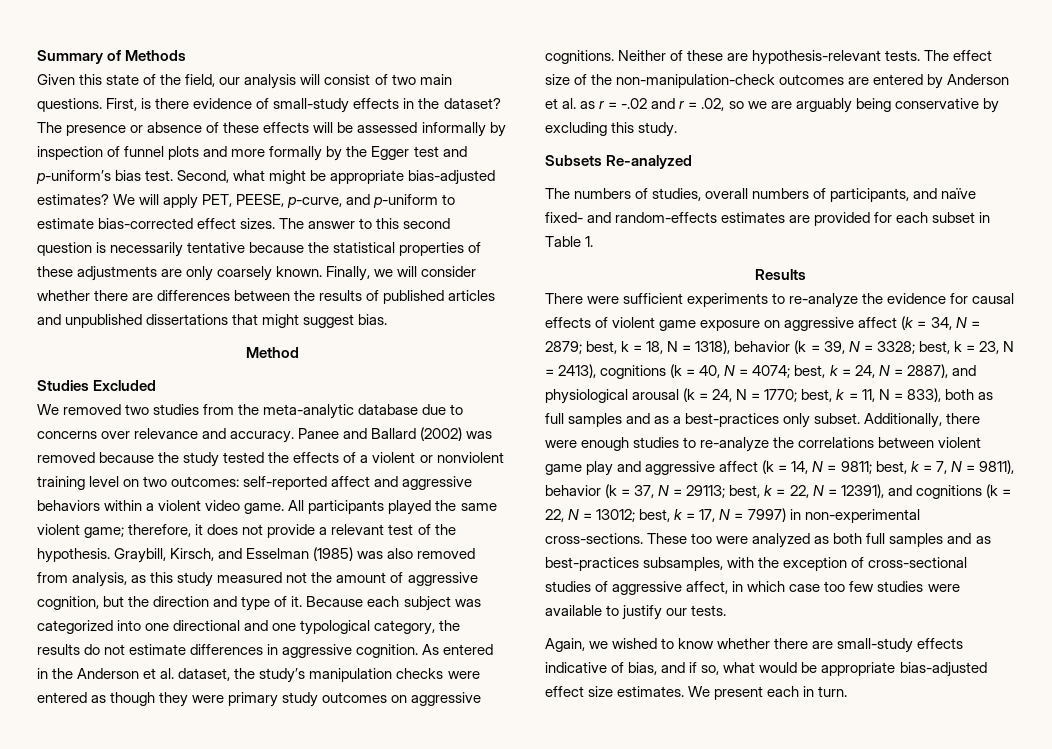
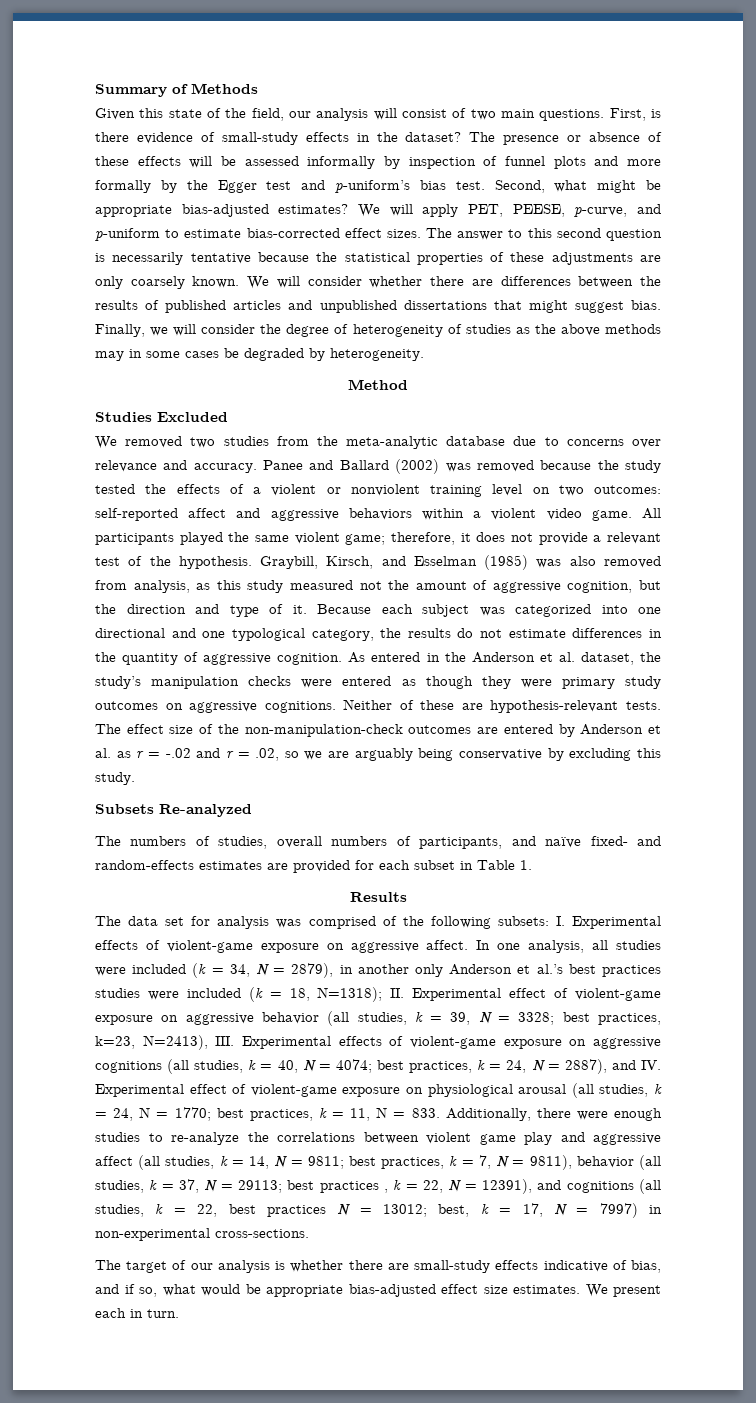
[326,266,394,281] Finally, we -> [247,276,270,289] We
(388, 319) none -> [95,324,661,337] [95,348,424,361] Finally, we will consider the degree of heterogeneity of studies as the above methods may in some cases be degraded by heterogeneity.
(279, 649) none -> [95,652,199,665] the quantity of
[545,293,1015,308] [545,317,898,331] There were sufficient experiments to re-analyze the evidence for causal effects of violent game exposure on aggressive affect -> [95,916,661,929] [95,940,662,953] [95,964,187,976] The data set for analysis was comprised of the following subsets: I. Experimental effects of violent-game exposure on aggressive affect. In one analysis, all studies were included
[545,340,807,354] 2879; best, k = 18, N = 1318), behavior (k -> [291,963,661,978] [95,987,662,1002] [95,1011,423,1026] 2879), in another only Anderson et al.’s best practices studies were included (k = 18, N=1318); II. Experimental effect of violent-game exposure on aggressive behavior (all studies, k
[918,341,1014,354] [545,364,683,379] best, k = 23, N = 2413), cognitions (k -> [562,1012,662,1025] [95,1035,661,1050] [95,1059,257,1074] best practices, k=23, N=2413), III. Experimental effects of violent-game exposure on aggressive cognitions (all studies, k
[794,365,826,378] best, -> [377,1060,473,1073] best practices,
[545,388,696,404] physiological arousal (k -> [640,1060,661,1070] [95,1083,663,1098] IV. Experimental effect of violent-game exposure on physiological arousal (all studies, k
[801,389,833,402] best, -> [216,1108,313,1121] best practices,
[906,388,993,402] [545,413,861,428] 833), both as full samples and as a best-practices only subset. -> [411,1108,440,1118] 833.
[762,460,775,474] (k -> [138,1155,228,1170] (all studies, k
[875,461,907,474] best, -> [349,1156,445,1169] best practices,
[605,484,618,498] (k -> [639,1155,661,1170] [95,1179,158,1193] (all studies, k
[729,485,761,498] best, -> [287,1180,388,1193] best practices ,
[985,484,1011,498] [545,509,564,522] (k = 22, -> [638,1179,661,1194] [95,1203,326,1217] (all studies, k = 22, best practices
[647,533,991,548] [545,557,968,571] [545,581,960,595] [545,605,727,620] [545,638,715,652] These too were analyzed as both full samples and as best-practices subsamples, with the exception of cross-sectional studies of aggressive affect, in which case too few studies were available to justify our tests. // Again, we wished to know -> [95,1260,286,1273] // The target of our analysis is

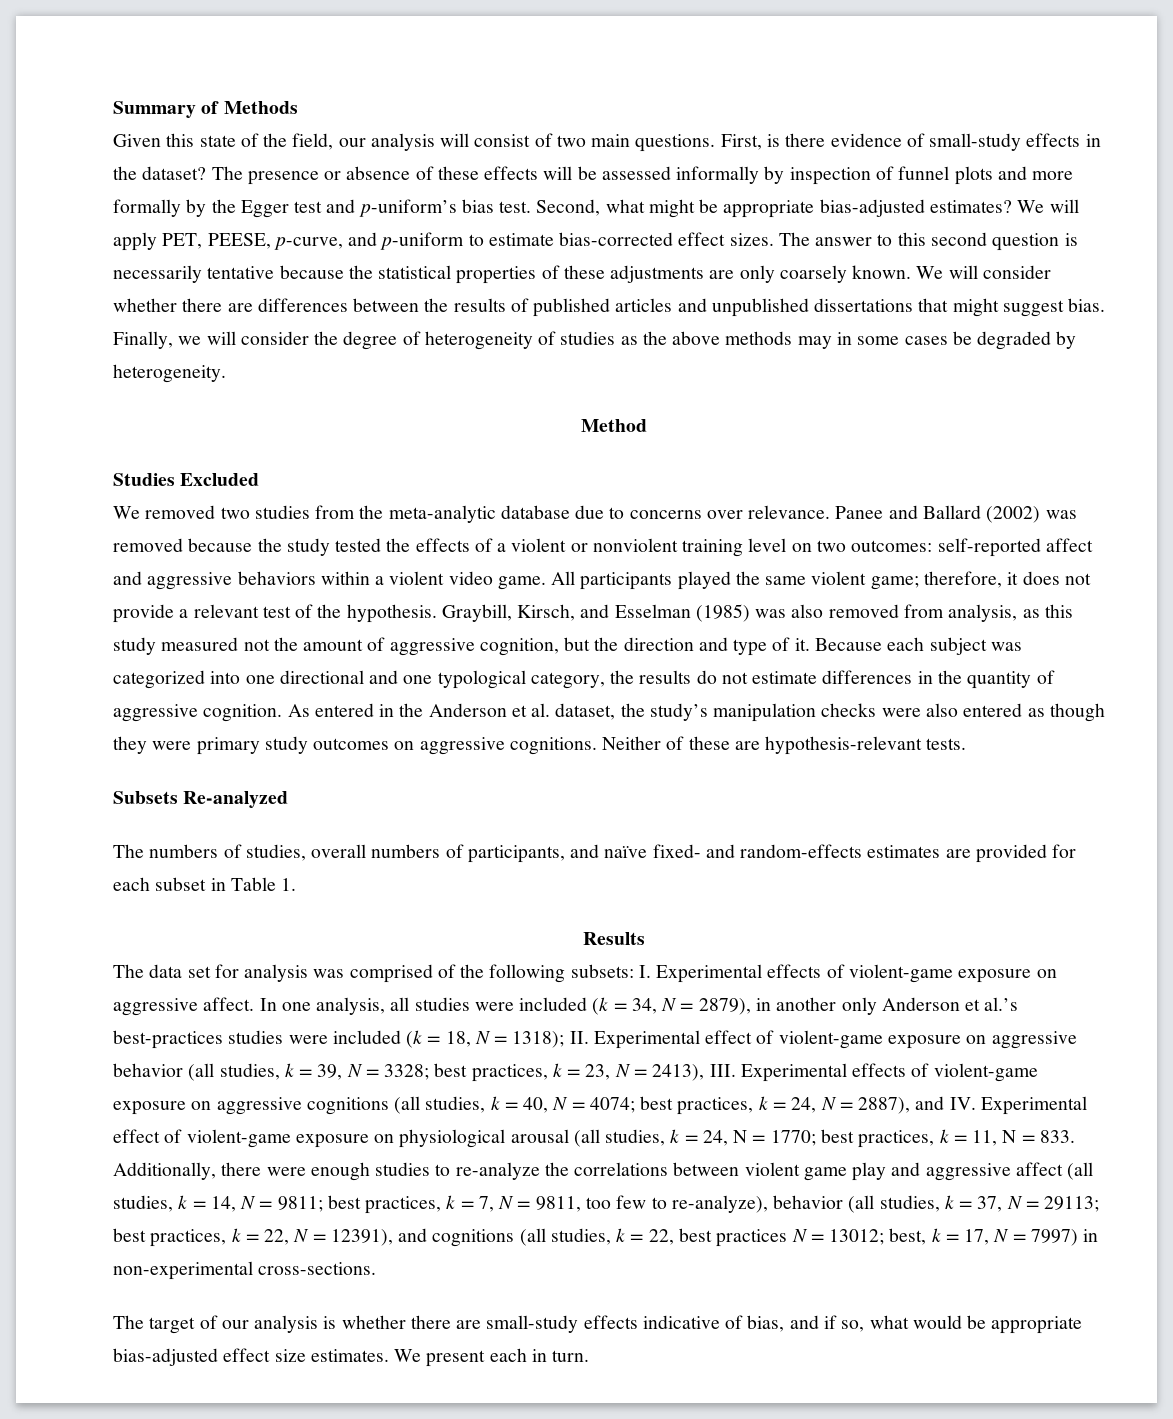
[95,460,257,473] relevance and accuracy. -> [748,505,831,519] relevance.
(333, 683) none -> [925,703,958,717] also
[95,724,662,737] [95,748,661,761] [95,772,135,785] The effect size of the non-manipulation-check outcomes are entered by Anderson et al. as r = -.02 and r = .02, so we are arguably being conservative by excluding this study. -> (967, 744) none
[568,964,661,977] best practices -> [113,1030,223,1049] best-practices
[317,987,383,1002] N=1318); -> [474,1031,565,1048] N = 1318);
[95,1035,208,1050] k=23, N=2413), -> [552,1063,705,1081] k = 23, N = 2413),
[529,1155,572,1170] 9811), -> [535,1195,768,1213] 9811, too few to re-analyze),
[319,1181,388,1193] practices , -> [150,1229,227,1247] practices,

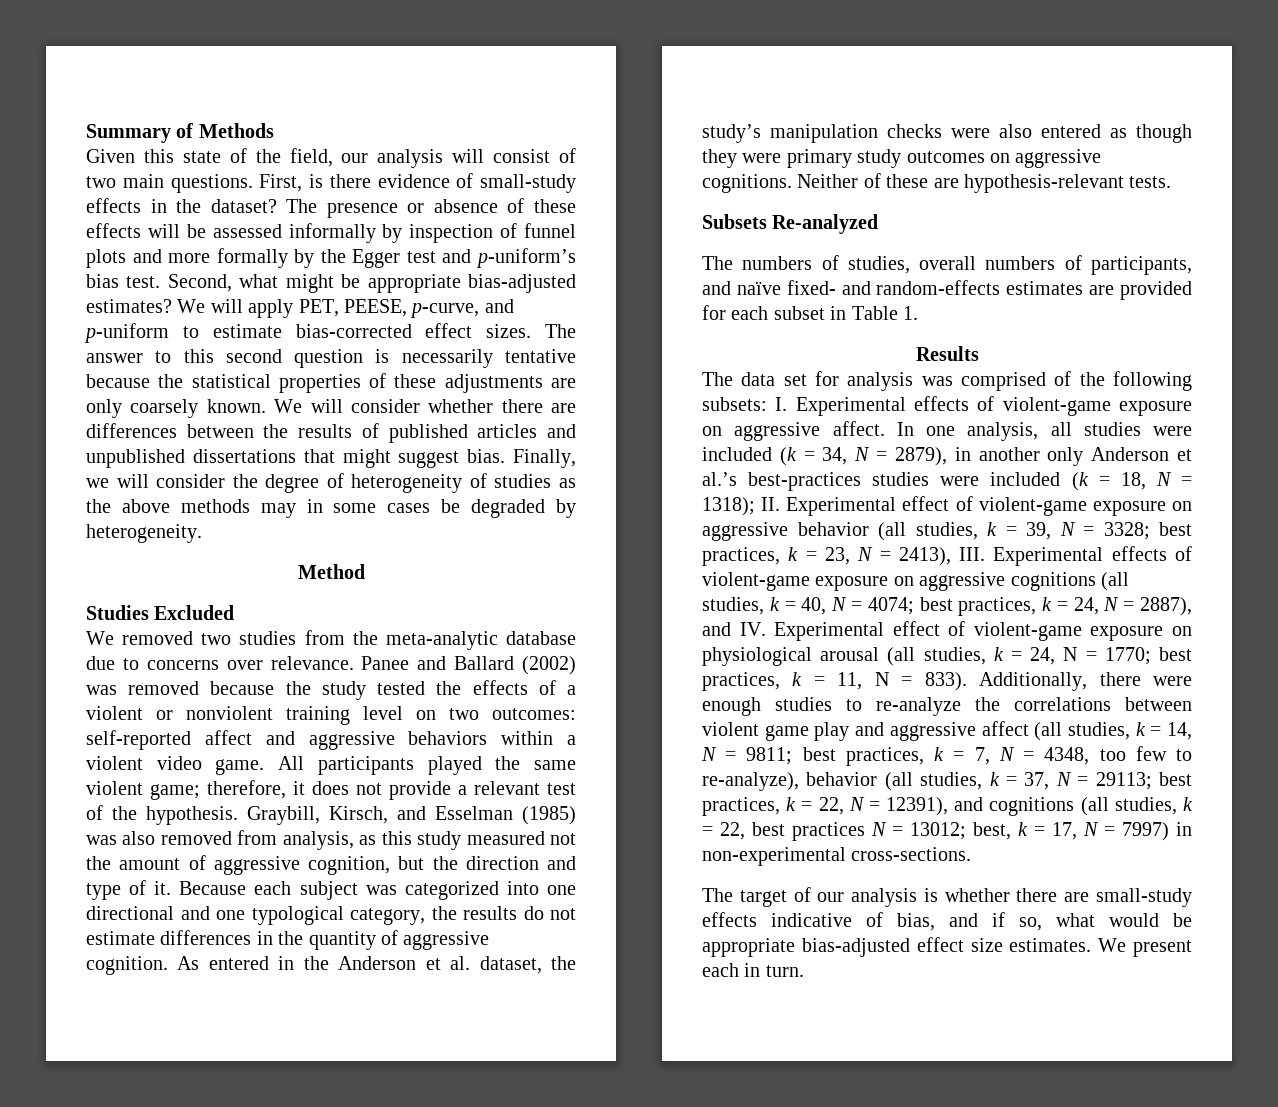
[1039,1130,1075,1143] 833. -> [924,672,967,691] 833).
[535,1196,581,1212] 9811, -> [1044,747,1090,765] 4348,

